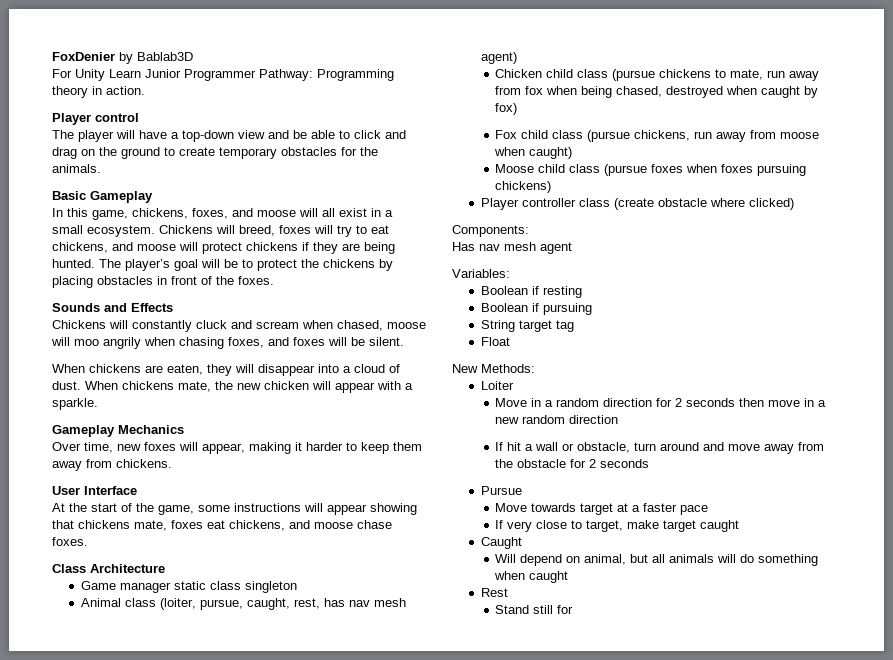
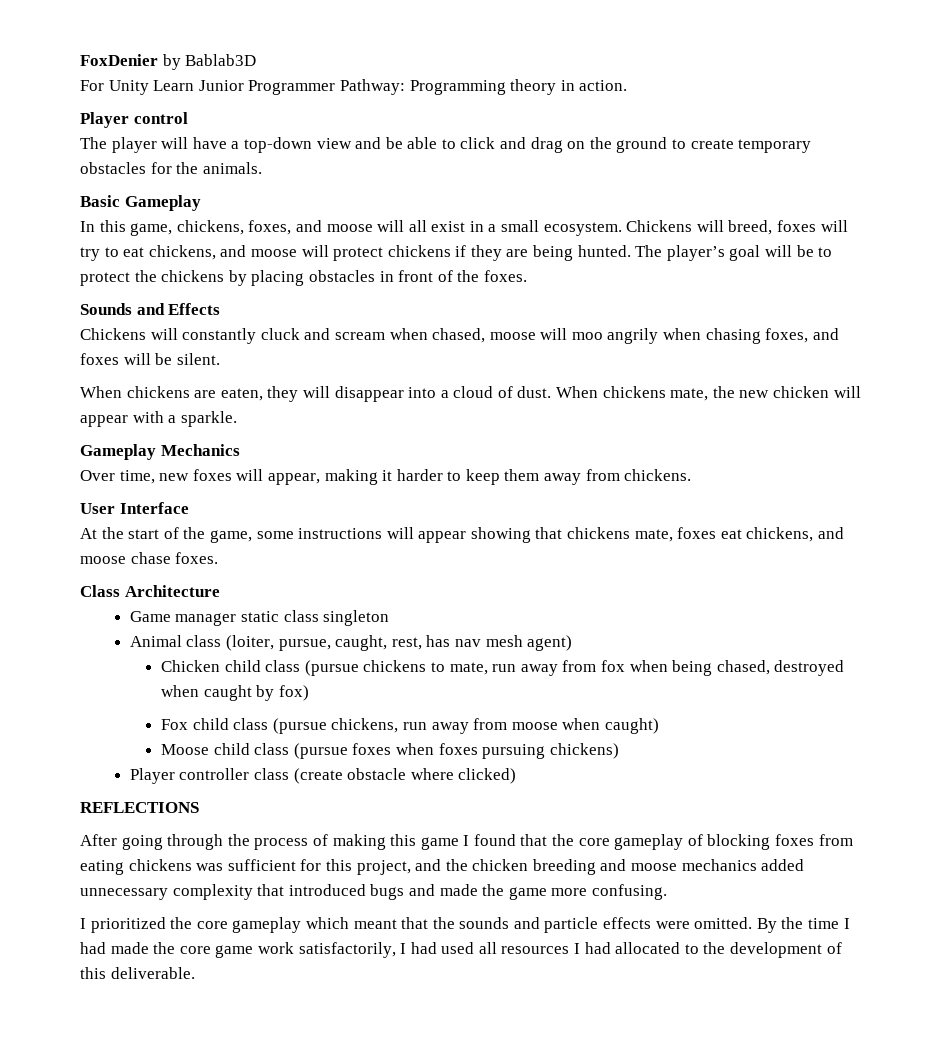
[452,225,529,237] [452,242,572,254] [452,269,510,278] [480,286,582,298] [480,303,592,315] [480,320,574,332] [480,337,510,346] [452,364,535,373] [480,381,514,390] [495,398,827,407] [495,415,619,424] [495,442,825,454] [495,459,650,468] [480,486,522,495] [495,503,709,515] [495,520,740,532] [480,537,522,549] [495,554,819,566] [494,571,569,583] [480,588,508,597] [495,605,574,614] Components: // Has nav mesh agent // Variables: // Boolean if resting // Boolean if pursuing // String target tag // Float // New Methods: // Loiter // Move in a random direction for 2 seconds then move in a new random direction // If hit a wall or obstacle, turn around and move away from the obstacle for 2 seconds // Pursue // Move towards target at a faster pace // If very close to target, make target caught // Caught // Will depend on animal, but all animals will do something when caught // Rest // Stand still for -> [80,802,199,813] [80,834,853,850] [80,859,805,875] [80,884,667,900] [80,917,850,933] [80,942,842,958] [80,967,195,979] REFLECTIONS // After going through the process of making this game I found that the core gameplay of blocking foxes from eating chickens was sufficient for this project, and the chicken breeding and moose mechanics added unnecessary complexity that introduced bugs and made the game more confusing. // I prioritized the core gameplay which meant that the sounds and particle effects were omitted. By the time I had made the core game work satisfactorily, I had used all resources I had allocated to the development of this deliverable.

